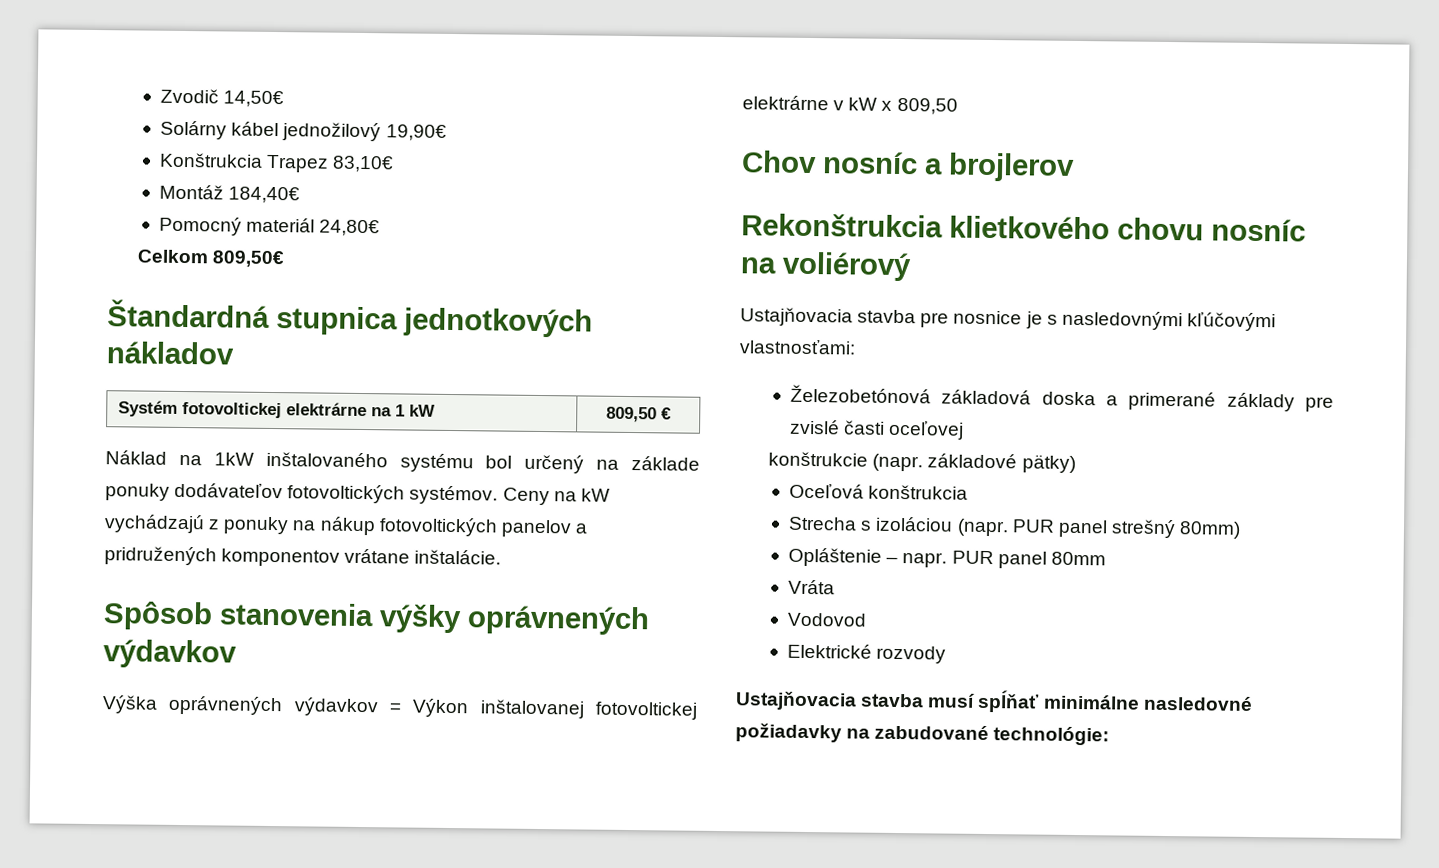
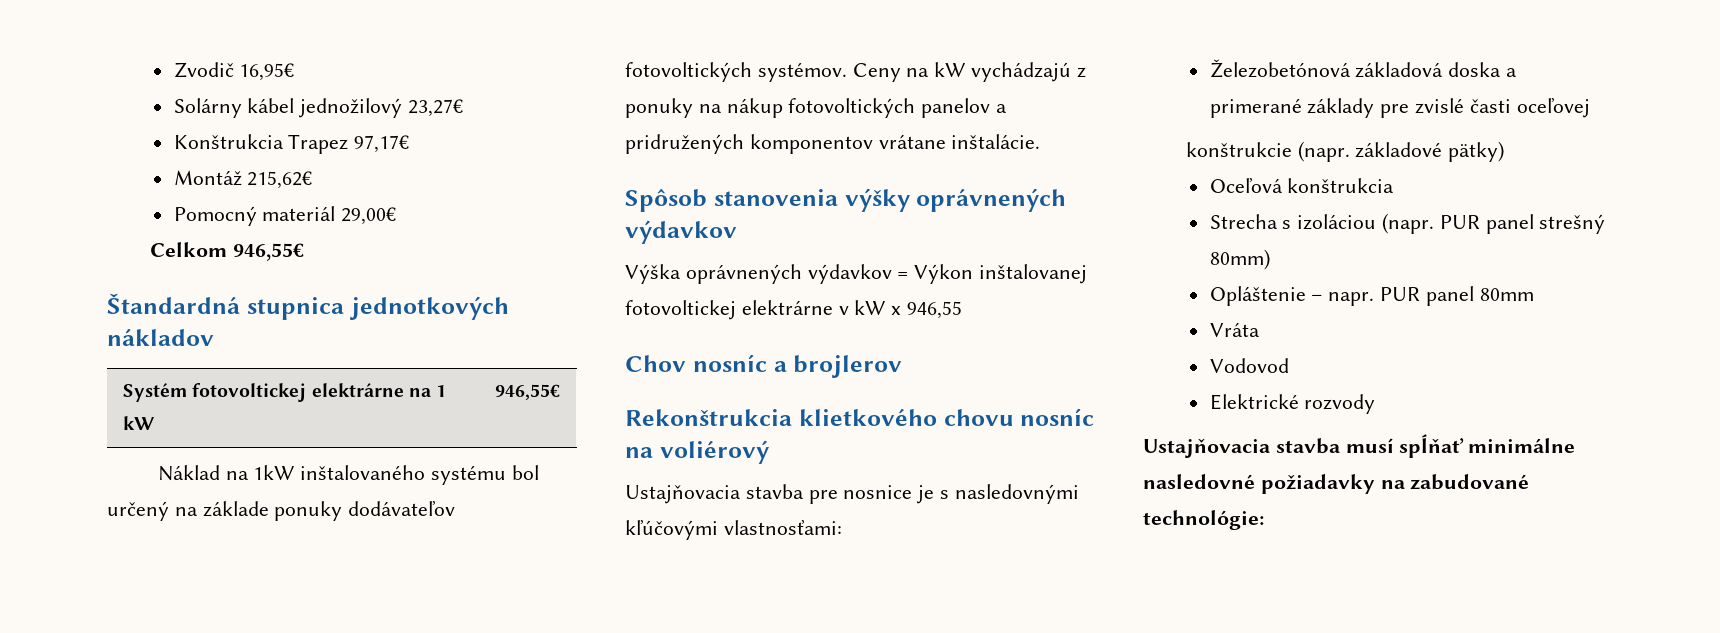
[223,90,285,108] 14,50€ -> [239,63,295,81] 16,95€
[385,124,447,141] 19,90€ -> [407,99,463,117] 23,27€
[332,155,395,173] 83,10€ -> [354,135,410,153] 97,17€
[228,186,301,204] 184,40€ -> [247,171,313,189] 215,62€
[319,219,381,237] 24,80€ -> [341,207,397,225] 29,00€
[212,250,286,268] 809,50€ -> [232,243,304,261] 946,55€
[606,406,672,423] 809,50 € -> [494,384,560,400] 946,55€
[896,97,958,115] 809,50 -> [907,301,963,319] 946,55

